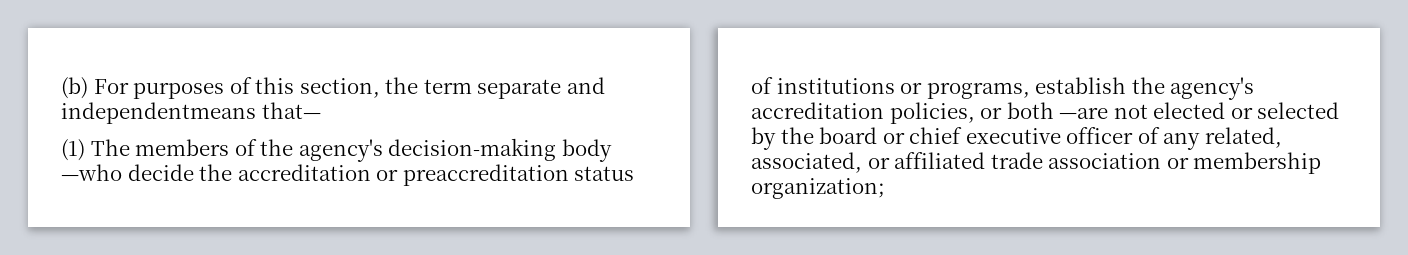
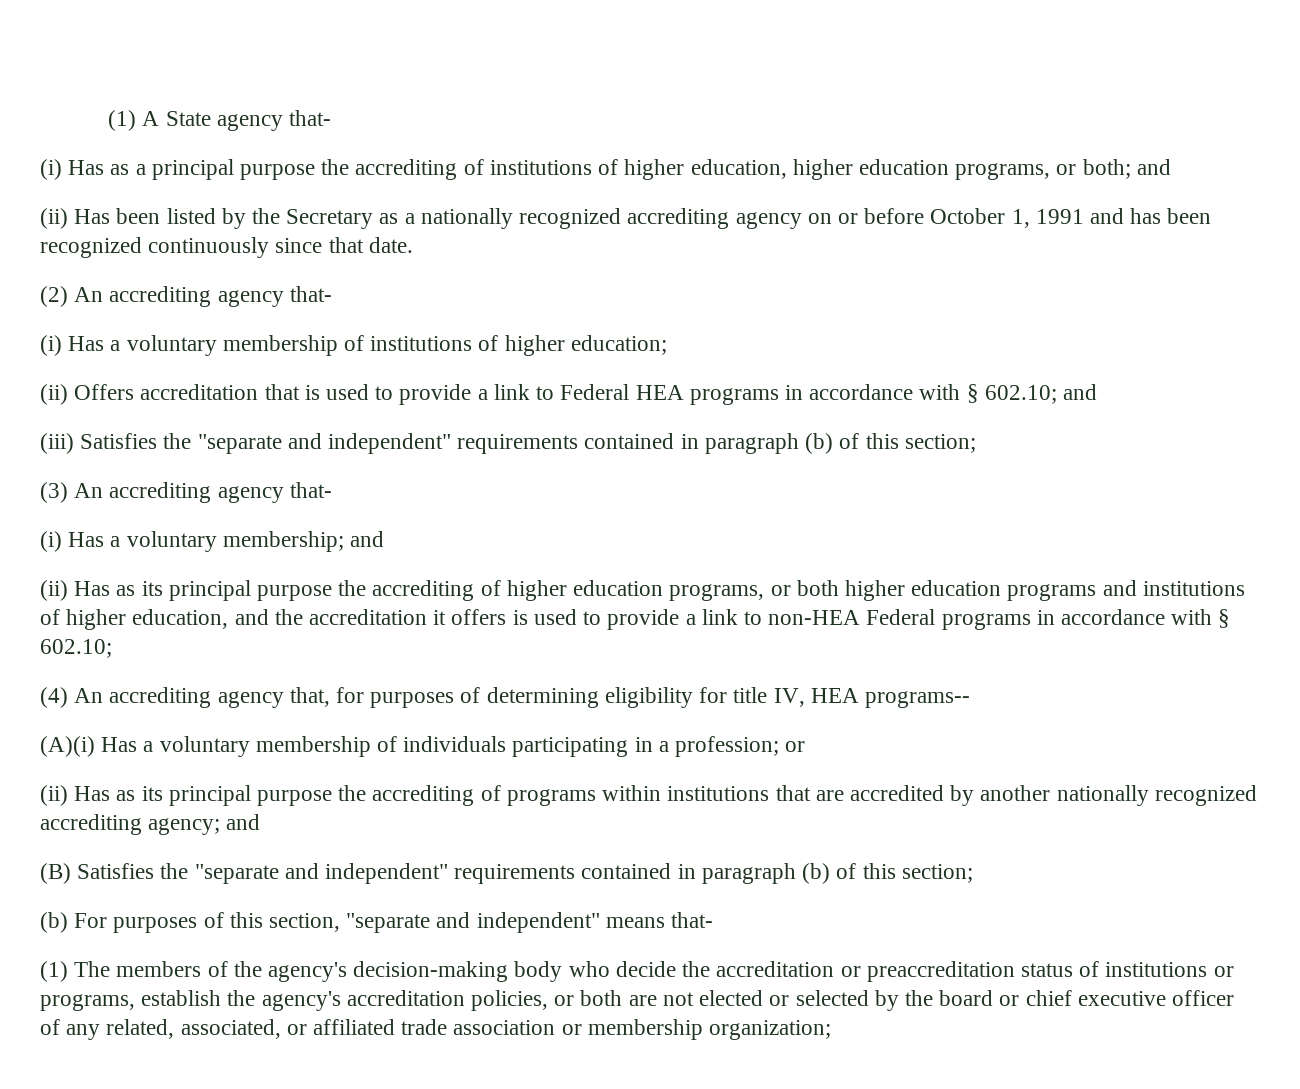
(61, 88) none -> [108,110,331,131] [40,159,1171,180] [40,208,1212,229] [40,237,413,258] [40,286,332,307] [40,335,667,356] [40,384,1097,405] [40,433,976,454] [40,482,332,503] [40,531,385,552] [40,580,1245,601] [40,609,1231,630] [40,639,112,658] [40,687,970,708] [40,736,806,757] [40,785,1257,806] [40,814,261,835] [40,863,973,884] (1) A State agency that- // (i) Has as a principal purpose the accrediting of institutions of higher education, higher education programs, or both; and // (ii) Has been listed by the Secretary as a nationally recognized accrediting agency on or before October 1, 1991 and has been recognized continuously since that date. // (2) An accrediting agency that- // (i) Has a voluntary membership of institutions of higher education; // (ii) Offers accreditation that is used to provide a link to Federal HEA programs in accordance with § 602.10; and // (iii) Satisfies the "separate and independent" requirements contained in paragraph (b) of this section; // (3) An accrediting agency that- // (i) Has a voluntary membership; and // (ii) Has as its principal purpose the accrediting of higher education programs, or both higher education programs and institutions of higher education, and the accreditation it offers is used to provide a link to non-HEA Federal programs in accordance with § 602.10; // (4) An accrediting agency that, for purposes of determining eligibility for title IV, HEA programs-- // (A)(i) Has a voluntary membership of individuals participating in a profession; or // (ii) Has as its principal purpose the accrediting of programs within institutions that are accredited by another nationally recognized accrediting agency; and // (B) Satisfies the "separate and independent" requirements contained in paragraph (b) of this section; //
[385,77,605,99] [61,102,321,124] the term separate and independentmeans that— -> [346,912,714,933] "separate and independent" means that-
[61,164,122,181] —who -> [568,961,610,977] who
[1059,107,1109,119] —are -> [628,995,657,1006] are

